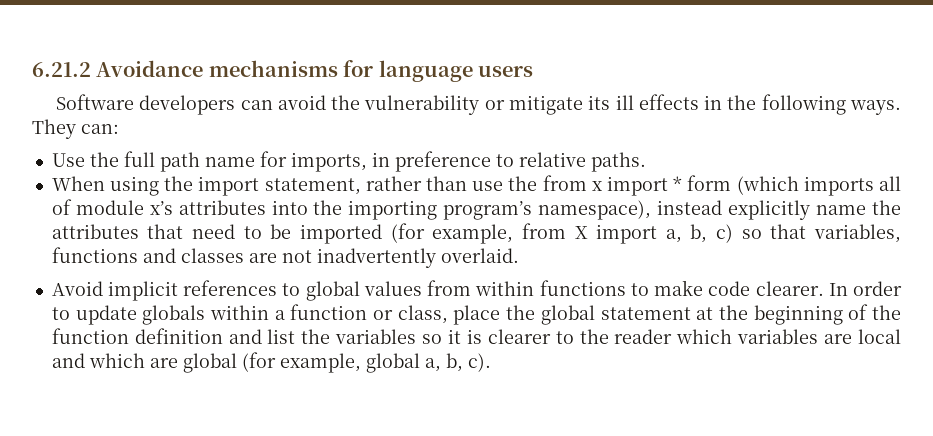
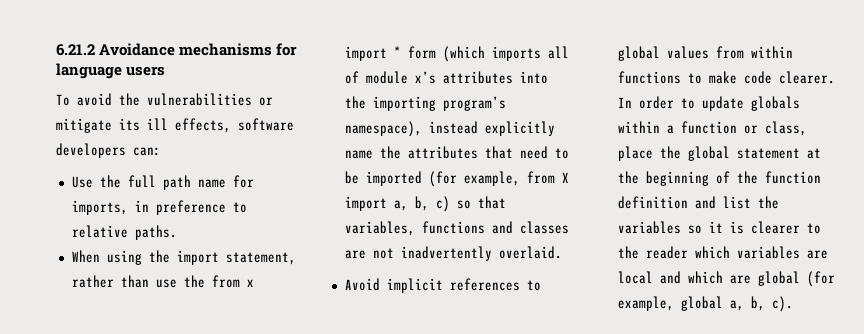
[55,94,273,115] Software developers can -> [56,94,70,106] To
[364,95,480,115] vulnerability -> [147,93,252,106] vulnerabilities
[638,94,902,115] [32,119,76,139] effects in the following ways. They -> [175,118,294,133] [56,143,126,158] effects, software developers

